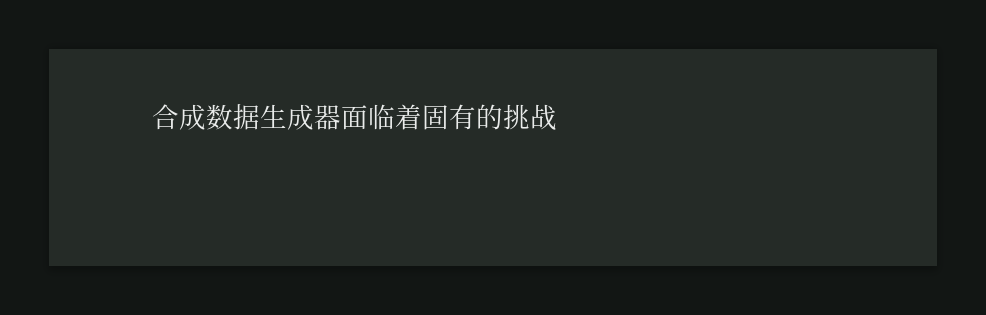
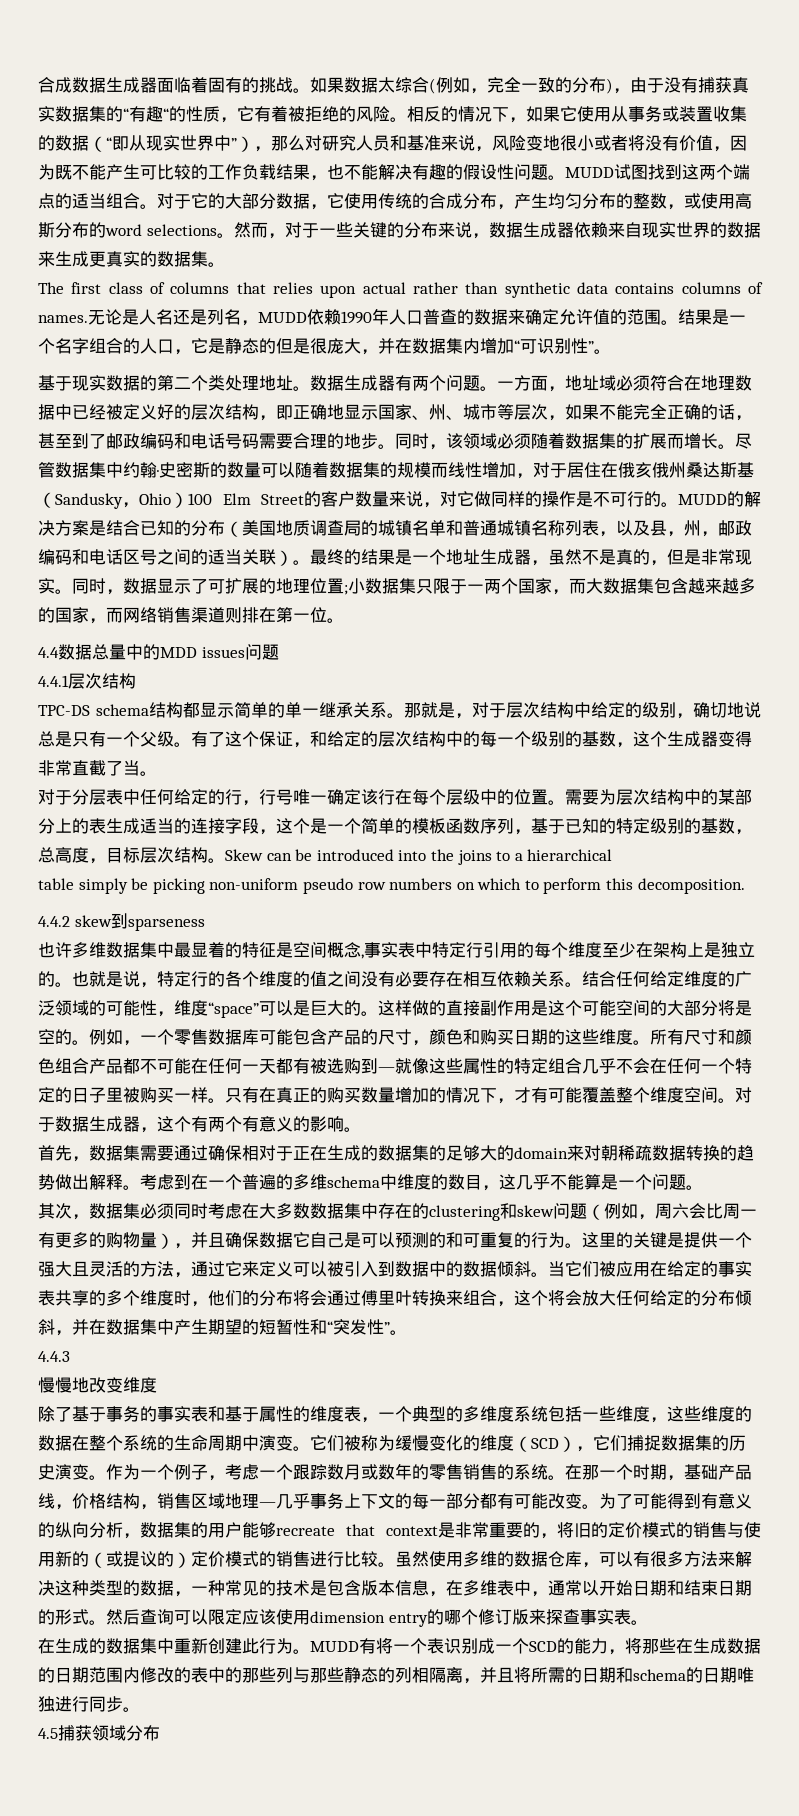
(557, 117) none -> [293,77,749,94] [38,106,747,123] [38,135,747,152] [38,164,750,181] [38,193,752,210] [38,222,761,239] [38,251,225,267] [38,282,763,298] [38,308,746,326] [38,338,611,355] [38,375,752,392] [38,404,752,421] [38,433,752,450] [38,462,754,479] [38,491,761,509] [38,520,752,537] [38,549,752,566] [38,578,756,595] [38,607,344,624] [38,644,279,660] [38,673,136,689] [38,702,761,719] [38,731,752,748] [38,760,157,776] [38,789,752,806] [38,818,752,835] [38,847,613,865] [38,878,745,894] [38,913,205,931] [38,942,755,959] [38,971,752,988] [38,1000,752,1018] [38,1029,752,1046] [38,1058,752,1074] [38,1087,752,1104] [38,1116,361,1133] [38,1145,754,1162] [38,1174,703,1191] [38,1203,757,1221] [38,1232,752,1249] [38,1261,752,1278] [38,1290,752,1307] [38,1319,407,1336] [38,1351,70,1362] [38,1377,157,1393] [38,1406,752,1423] [38,1435,746,1452] [38,1463,752,1481] [38,1493,752,1510] [38,1522,761,1539] [38,1551,752,1568] [38,1580,752,1597] [38,1609,648,1627] [38,1638,761,1655] [38,1667,754,1684] [38,1696,140,1712] [38,1725,160,1741] 。如果数据太综合(例如，完全一致的分布)，由于没有捕获真实数据集的“有趣“的性质，它有着被拒绝的风险。相反的情况下，如果它使用从事务或装置收集的数据（“即从现实世界中”），那么对研究人员和基准来说，风险变地很小或者将没有价值，因为既不能产生可比较的工作负载结果，也不能解决有趣的假设性问题。MUDD试图找到这两个端点的适当组合。对于它的大部分数据，它使用传统的合成分布，产生均匀分布的整数，或使用高斯分布的word selections。然而，对于一些关键的分布来说，数据生成器依赖来自现实世界的数据来生成更真实的数据集。 // The first class of columns that relies upon actual rather than synthetic data contains columns of names.无论是人名还是列名，MUDD依赖1990年人口普查的数据来确定允许值的范围。结果是一个名字组合的人口，它是静态的但是很庞大，并在数据集内增加“可识别性”。 // 基于现实数据的第二个类处理地址。数据生成器有两个问题。一方面，地址域必须符合在地理数据中已经被定义好的层次结构，即正确地显示国家、州、城市等层次，如果不能完全正确的话，甚至到了邮政编码和电话号码需要合理的地步。同时，该领域必须随着数据集的扩展而增长。尽管数据集中约翰·史密斯的数量可以随着数据集的规模而线性增加，对于居住在俄亥俄州桑达斯基（Sandusky，Ohio）100 Elm Street的客户数量来说，对它做同样的操作是不可行的。MUDD的解决方案是结合已知的分布（美国地质调查局的城镇名单和普通城镇名称列表，以及县，州，邮政编码和电话区号之间的适当关联）。最终的结果是一个地址生成器，虽然不是真的，但是非常现实。同时，数据显示了可扩展的地理位置;小数据集只限于一两个国家，而大数据集包含越来越多的国家，而网络销售渠道则排在第一位。 // 4.4数据总量中的MDD issues问题 // 4.4.1层次结构 // TPC-DS schema结构都显示简单的单一继承关系。那就是，对于层次结构中给定的级别，确切地说总是只有一个父级。有了这个保证，和给定的层次结构中的每一个级别的基数，这个生成器变得非常直截了当。 // 对于分层表中任何给定的行，行号唯一确定该行在每个层级中的位置。需要为层次结构中的某部分上的表生成适当的连接字段，这个是一个简单的模板函数序列，基于已知的特定级别的基数，总高度，目标层次结构。Skew can be introduced into the joins to a hierarchical // table simply be picking non-uniform pseudo row numbers on which to perform this decomposition. // 4.4.2 skew到sparseness // 也许多维数据集中最显着的特征是空间概念,事实表中特定行引用的每个维度至少在架构上是独立的。也就是说，特定行的各个维度的值之间没有必要存在相互依赖关系。结合任何给定维度的广泛领域的可能性，维度“space”可以是巨大的。这样做的直接副作用是这个可能空间的大部分将是空的。例如，一个零售数据库可能包含产品的尺寸，颜色和购买日期的这些维度。所有尺寸和颜色组合产品都不可能在任何一天都有被选购到—就像这些属性的特定组合几乎不会在任何一个特定的日子里被购买一样。只有在真正的购买数量增加的情况下，才有可能覆盖整个维度空间。对于数据生成器，这个有两个有意义的影响。 // 首先，数据集需要通过确保相对于正在生成的数据集的足够大的domain来对朝稀疏数据转换的趋势做出解释。考虑到在一个普遍的多维schema中维度的数目，这几乎不能算是一个问题。 // 其次，数据集必须同时考虑在大多数数据集中存在的clustering和skew问题（例如，周六会比周一有更多的购物量），并且确保数据它自己是可以预测的和可重复的行为。这里的关键是提供一个强大且灵活的方法，通过它来定义可以被引入到数据中的数据倾斜。当它们被应用在给定的事实表共享的多个维度时，他们的分布将会通过傅里叶转换来组合，这个将会放大任何给定的分布倾斜，并在数据集中产生期望的短暂性和“突发性”。 // 4.4.3 // 慢慢地改变维度 // 除了基于事务的事实表和基于属性的维度表，一个典型的多维度系统包括一些维度，这些维度的数据在整个系统的生命周期中演变。它们被称为缓慢变化的维度（SCD），它们捕捉数据集的历史演变。作为一个例子，考虑一个跟踪数月或数年的零售销售的系统。在那一个时期，基础产品线，价格结构，销售区域地理—几乎事务上下文的每一部分都有可能改变。为了可能得到有意义的纵向分析，数据集的用户能够recreate that context是非常重要的，将旧的定价模式的销售与使用新的（或提议的）定价模式的销售进行比较。虽然使用多维的数据仓库，可以有很多方法来解决这种类型的数据，一种常见的技术是包含版本信息，在多维表中，通常以开始日期和结束日期的形式。然后查询可以限定应该使用dimension entry的哪个修订版来探查事实表。 // 在生成的数据集中重新创建此行为。MUDD有将一个表识别成一个SCD的能力，将那些在生成数据的日期范围内修改的表中的那些列与那些静态的列相隔离，并且将所需的日期和schema的日期唯独进行同步。 // 4.5捕获领域分布

